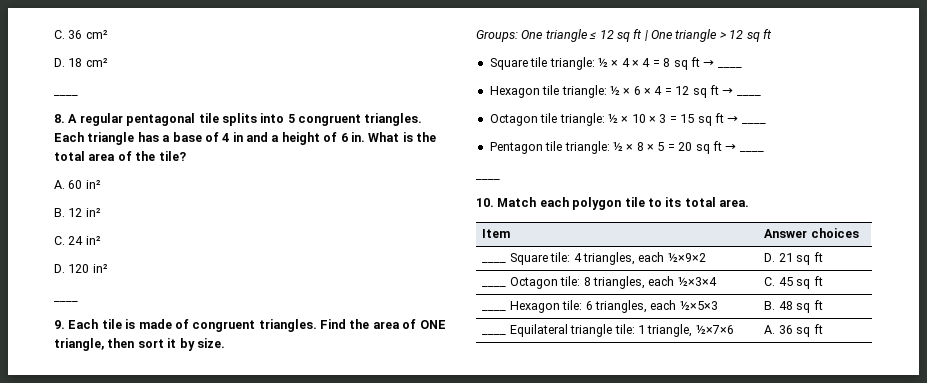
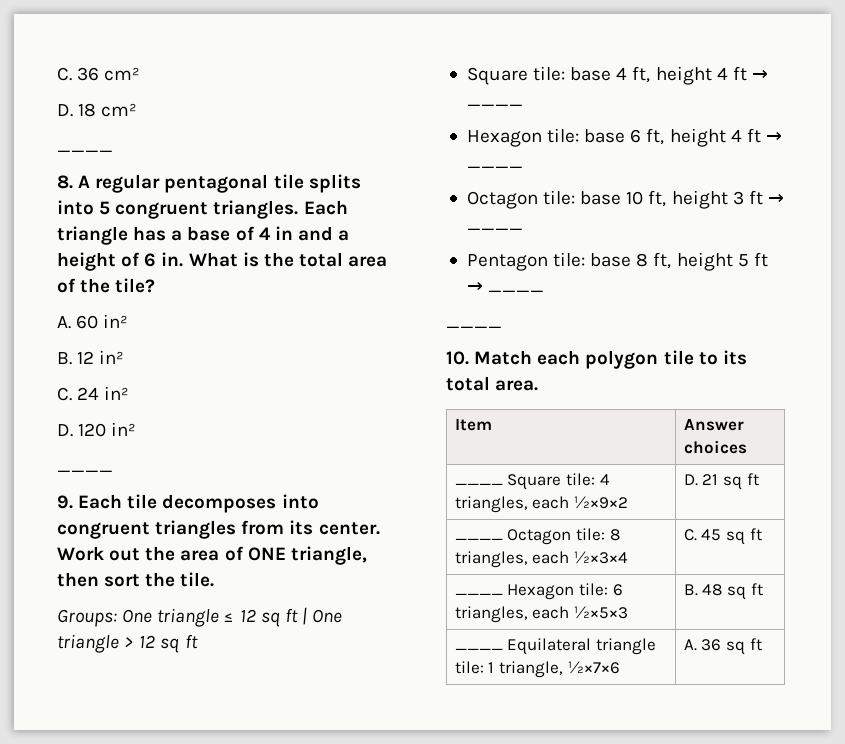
[125,319,346,332] is made of congruent triangles. Find -> [162,494,319,513] [57,520,380,539] [57,546,141,561] decomposes into congruent triangles from its center. Work out
[167,338,225,351] it by size. -> [145,572,215,587] the tile.
[530,57,715,70] [717,67,742,68] [489,85,734,98] [736,95,761,96] [489,113,739,126] [741,123,766,124] [489,141,710,154] tile triangle: ½ × 4 × 4 = 8 sq ft → ____ // Hexagon tile triangle: ½ × 6 × 4 = 12 sq ft → ____ // Octagon tile triangle: ½ × 10 × 3 = 15 sq ft → ____ // Pentagon tile triangle: ½ × 8 × 5 = 20 sq -> [533,66,768,85] [466,104,523,106] [466,128,782,147] [466,166,523,168] [466,190,784,209] [466,228,523,230] [466,252,749,271] tile: base 4 ft, height 4 ft → ____ // Hexagon tile: base 6 ft, height 4 ft → ____ // Octagon tile: base 10 ft, height 3 ft → ____ // Pentagon tile: base 8 ft, height 5

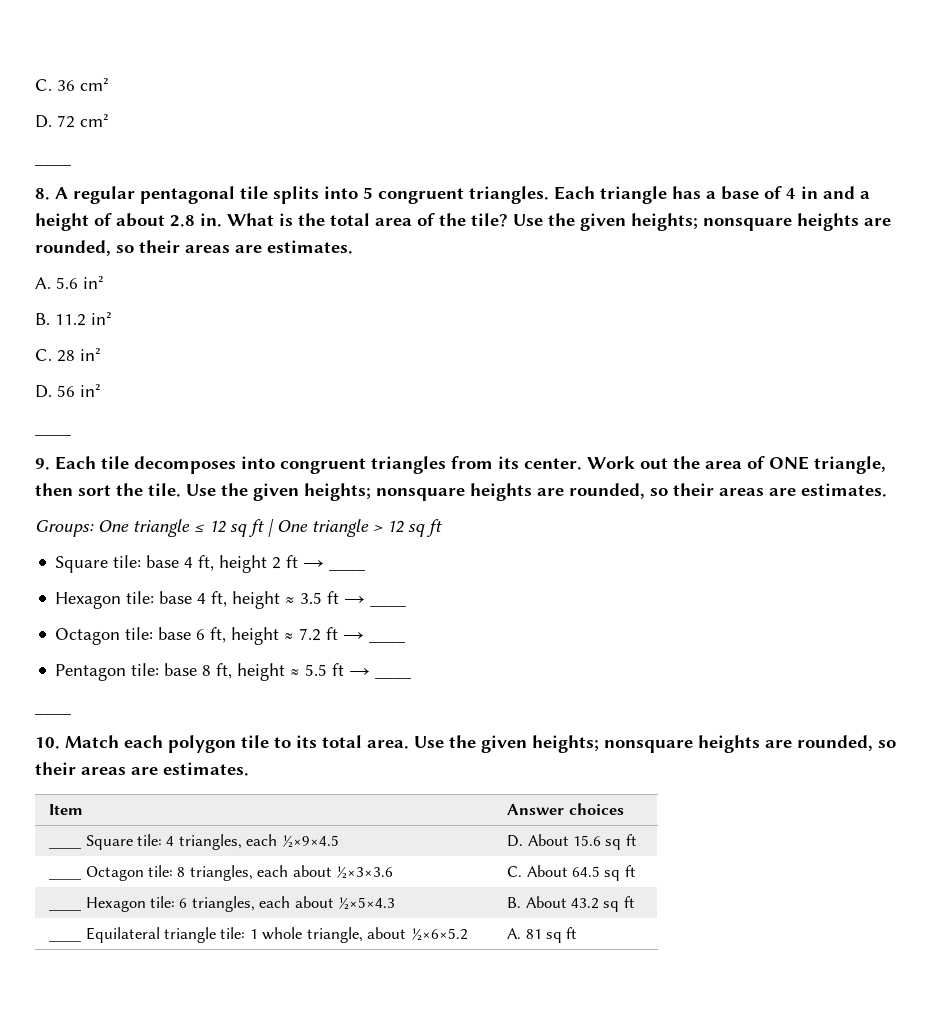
[78,103,97,117] 18 -> [57,115,75,128] 72
[144,253,157,267] 6 -> [116,213,195,227] about 2.8
[57,315,99,329] // A. 60 -> [513,213,891,231] [35,240,353,256] [35,277,78,289] Use the given heights; nonsquare heights are rounded, so their areas are estimates. // A. 5.6
[77,351,95,364] 12 -> [55,314,86,326] 11.2
[77,387,100,400] 24 -> [57,350,75,362] 28
[78,423,107,437] 120 -> [57,385,75,397] 56
(215, 579) none -> [186,483,887,501] Use the given heights; nonsquare heights are rounded, so their areas are estimates.
[716,67,728,80] 4 -> [272,557,282,569] 2
[630,128,742,147] 6 ft, height 4 -> [197,591,323,609] 4 ft, height ≈ 3.5
[626,190,744,209] 10 ft, height 3 -> [196,627,322,645] 6 ft, height ≈ 7.2
[737,254,749,267] 5 -> [290,664,328,676] ≈ 5.5
(539, 385) none -> [414,735,896,753] [35,762,249,776] Use the given heights; nonsquare heights are rounded, so their areas are estimates.
[574,496,629,509] [683,474,719,486] ½×9×2 | D. 21 -> [281,835,339,847] [507,834,601,847] ½×9×4.5 | D. About 15.6
[574,551,629,564] [683,529,722,541] ½×3×4 | C. 45 -> [292,865,394,878] [507,865,600,877] about ½×3×3.6 | C. About 64.5
[574,606,629,619] [683,584,723,596] ½×5×3 | B. 48 -> [294,896,396,909] [507,896,599,909] about ½×5×4.3 | B. About 43.2
[499,661,620,678] [683,639,722,651] triangle, ½×7×6 | A. 36 -> [262,927,468,943] [507,928,542,939] whole triangle, about ½×6×5.2 | A. 81

